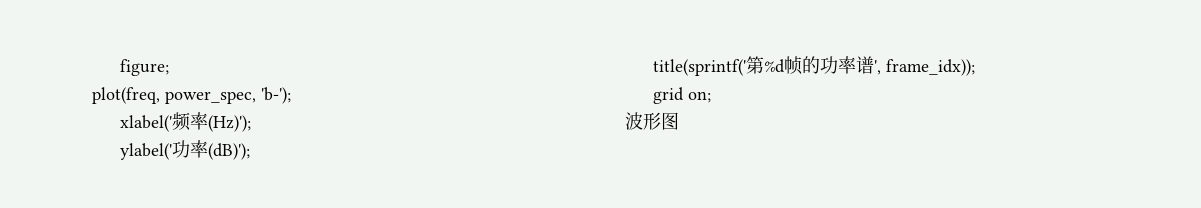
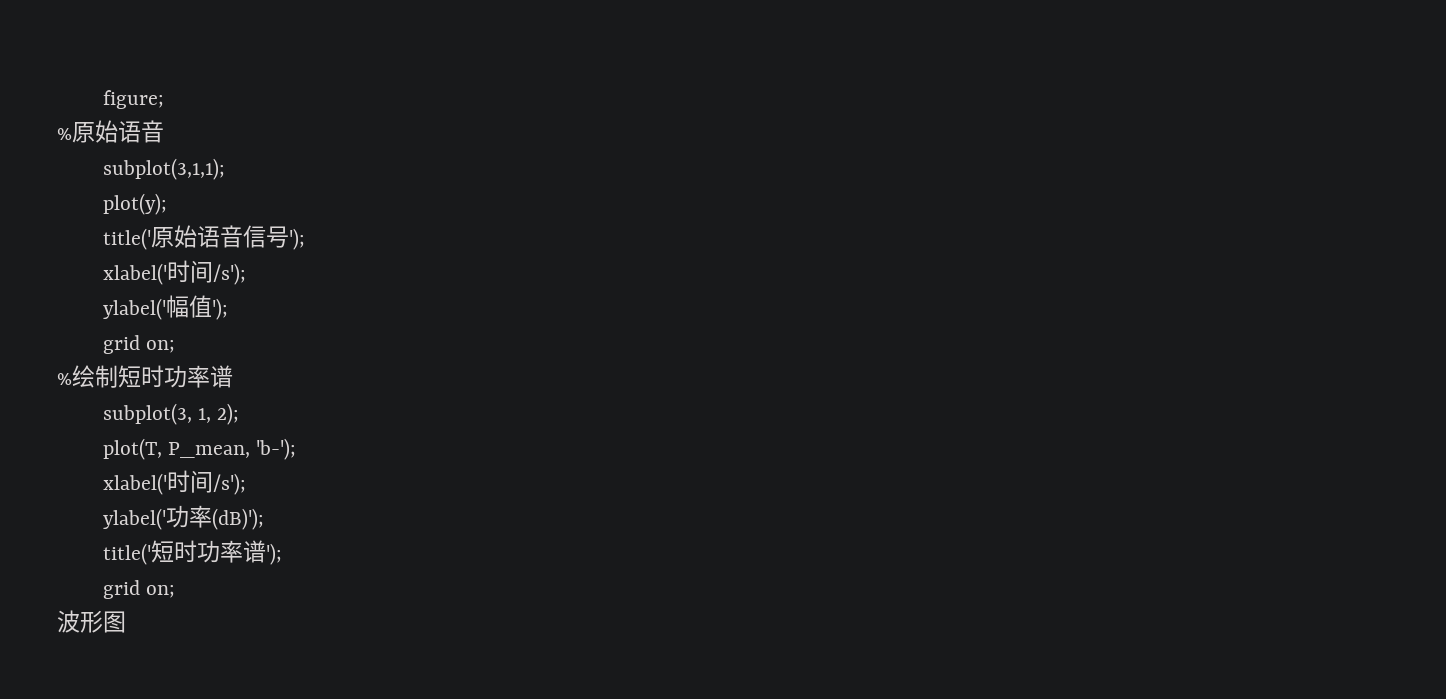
[92,87,256,104] plot(freq, power_spec, -> [57,120,164,143] [102,158,225,180] [102,193,167,215] [102,225,305,250] [102,260,246,285] [102,295,228,320] [102,335,175,354] [57,365,233,388] [102,403,240,425] [102,438,250,460] %原始语音 // subplot(3,1,1); // plot(y); // title('原始语音信号'); // xlabel('时间/s'); // ylabel('幅值'); // grid on; // %绘制短时功率谱 // subplot(3, 1, 2); // plot(T, P_mean,
[172,112,252,132] 频率(Hz)'); -> [166,470,246,495] 时间/s');
[653,56,976,76] title(sprintf('第%d帧的功率谱', frame_idx)); -> [102,540,282,565] title('短时功率谱');

